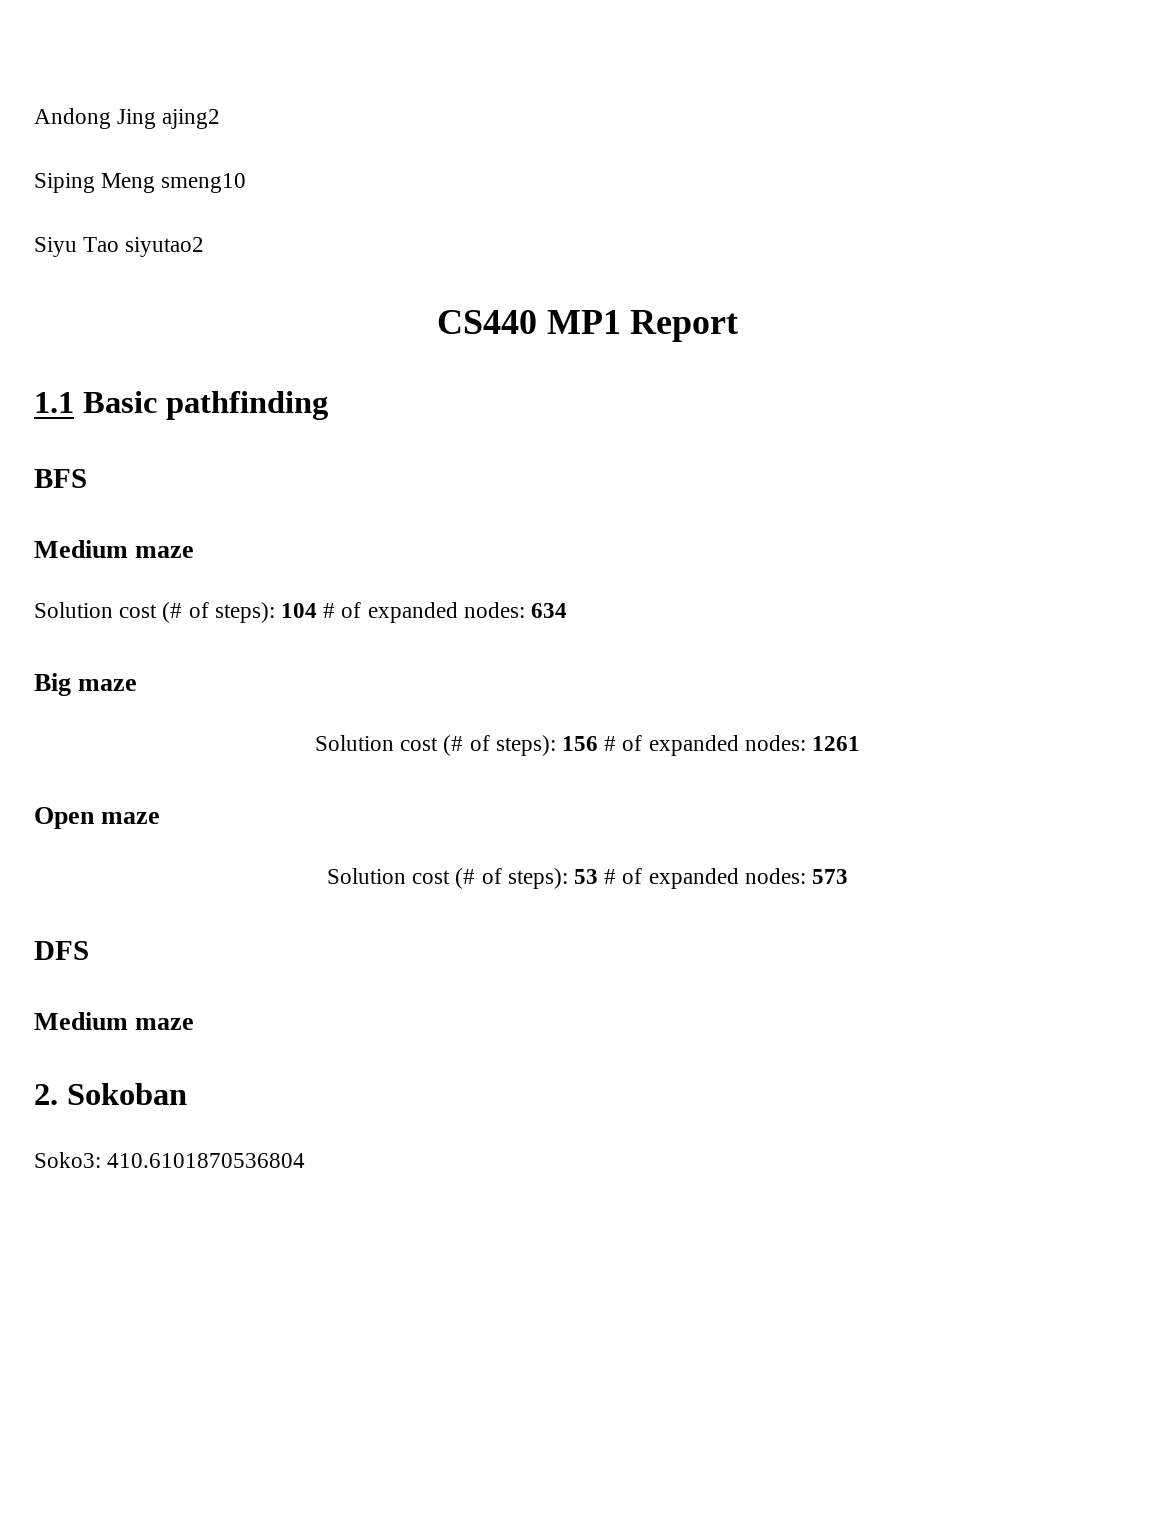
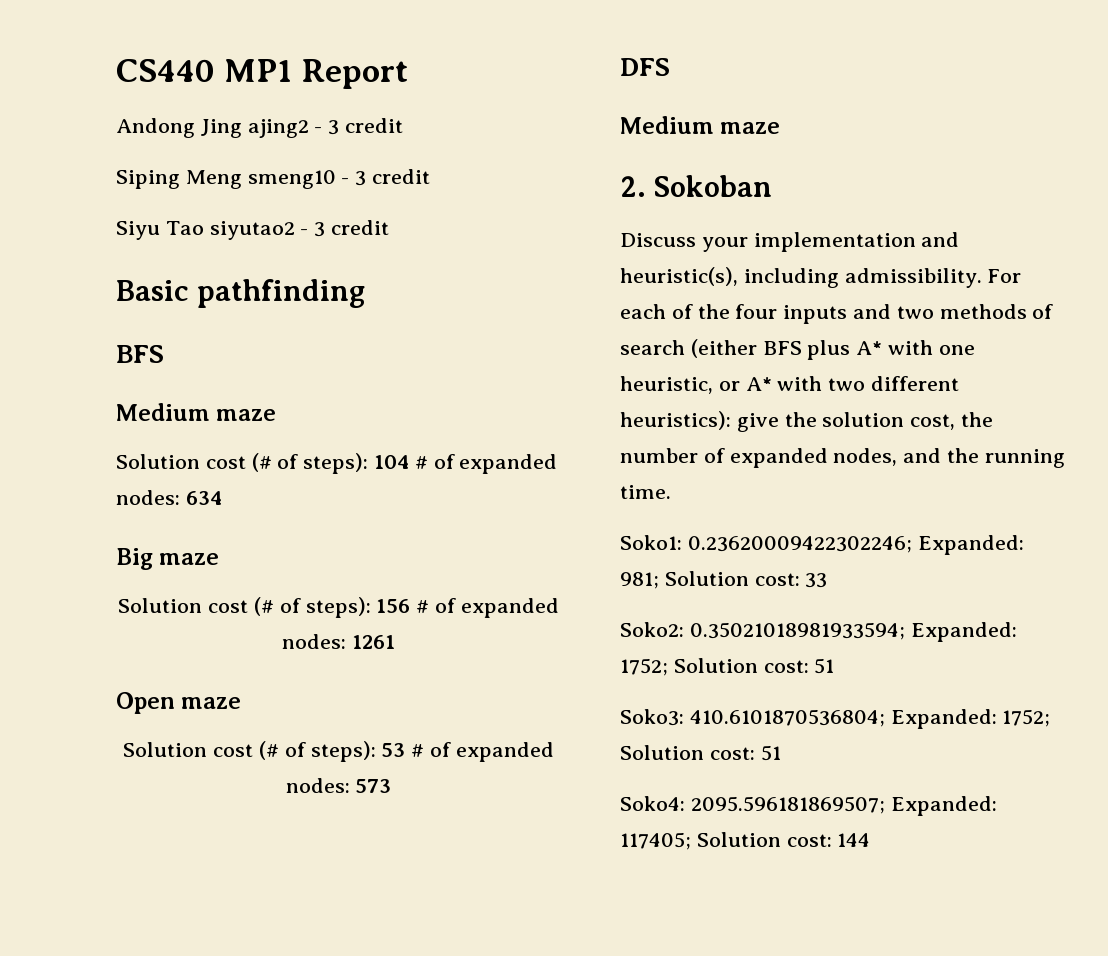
(34, 118) none -> [116,59,409,89] CS440 MP1 Report //
(221, 119) none -> [314,118,404,135] - 3 credit
(247, 183) none -> [341,169,431,186] - 3 credit
[436,310,739,342] [34,392,74,413] // CS440 MP1 Report // 1.1 -> [300,220,390,237] - 3 credit //
[34,1152,306,1168] Soko3: 410.6101870536804 -> [620,232,960,252] [620,267,1022,288] [620,304,1054,324] [620,339,975,360] [620,376,960,394] [620,411,994,432] [620,448,1065,468] [620,485,671,499] [620,535,1024,555] [620,571,828,589] [620,622,1017,642] [620,658,835,676] [620,709,1051,729] [620,745,781,761] [620,796,997,816] [620,832,871,850] Discuss your implementation and heuristic(s), including admissibility. For each of the four inputs and two methods of search (either BFS plus A* with one heuristic, or A* with two different heuristics): give the solution cost, the number of expanded nodes, and the running time. // Soko1: 0.23620009422302246; Expanded: 981; Solution cost: 33 // Soko2: 0.35021018981933594; Expanded: 1752; Solution cost: 51 // Soko3: 410.6101870536804; Expanded: 1752; Solution cost: 51 // Soko4: 2095.596181869507; Expanded: 117405; Solution cost: 144

